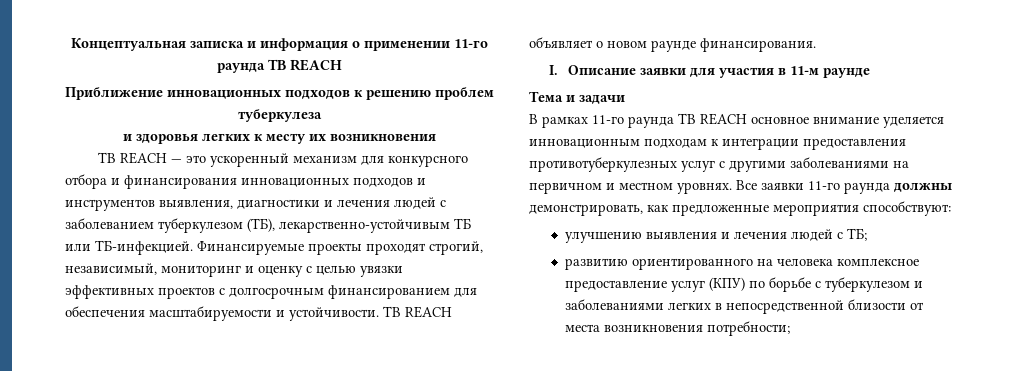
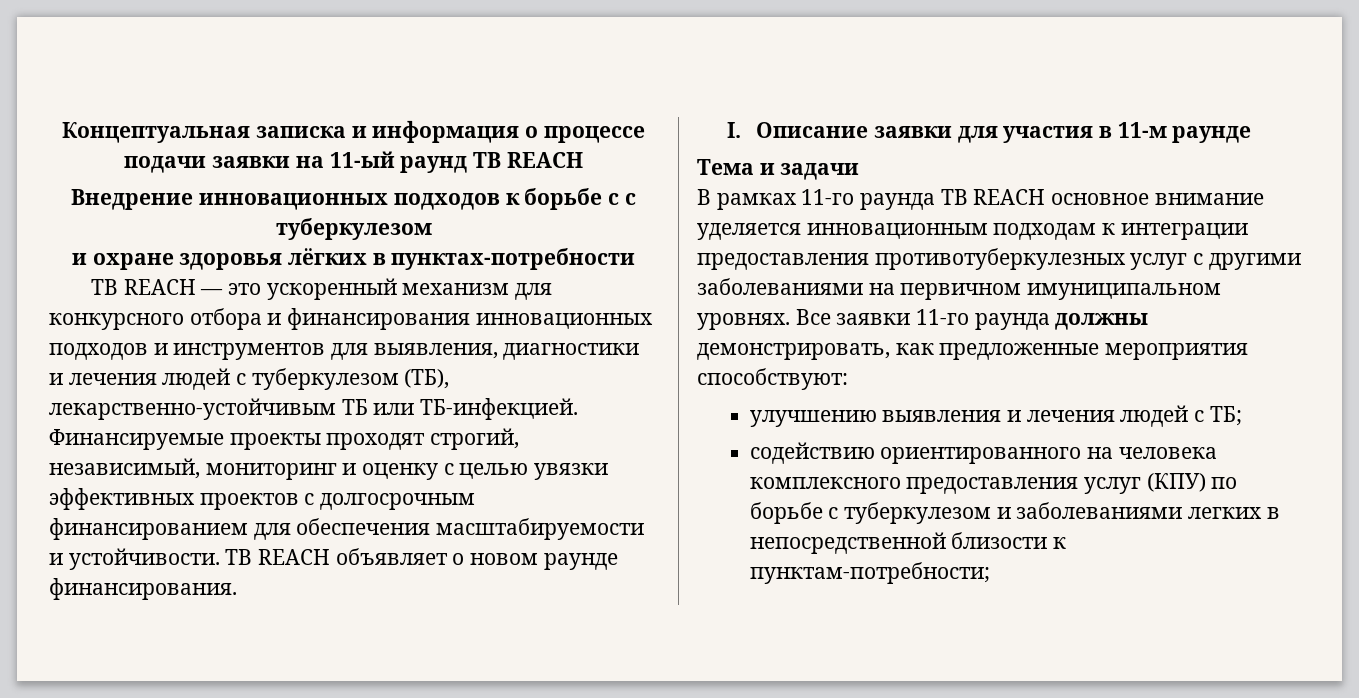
[364,39,488,51] [217,63,265,73] применении 11-го раунда -> [543,126,645,143] [124,151,468,173] процессе подачи заявки на 11-ый раунд
[65,87,163,100] Приближение -> [71,189,194,210] Внедрение
[366,87,494,100] [238,109,322,122] [123,133,436,144] решению проблем туберкулеза // и здоровья легких к месту их возникновения -> [524,188,636,210] [275,218,432,240] [71,248,636,270] борьбе с с туберкулезом // и охране здоровья лёгких в пунктах-потребности
(155, 205) none -> [331,343,369,360] для
[65,218,154,229] заболеванием -> (247, 379) none
[606,182,673,190] и местном -> [1027,283,1222,300] имуниципальном
[564,258,628,270] развитию -> [749,442,875,464] содействию
[836,259,919,266] [564,280,667,292] комплексное предоставление -> [749,477,1079,494] комплексного предоставления
[909,302,924,310] [564,321,790,336] от места возникновения потребности; -> [1053,537,1067,549] [749,562,990,584] к пунктам-потребности;

